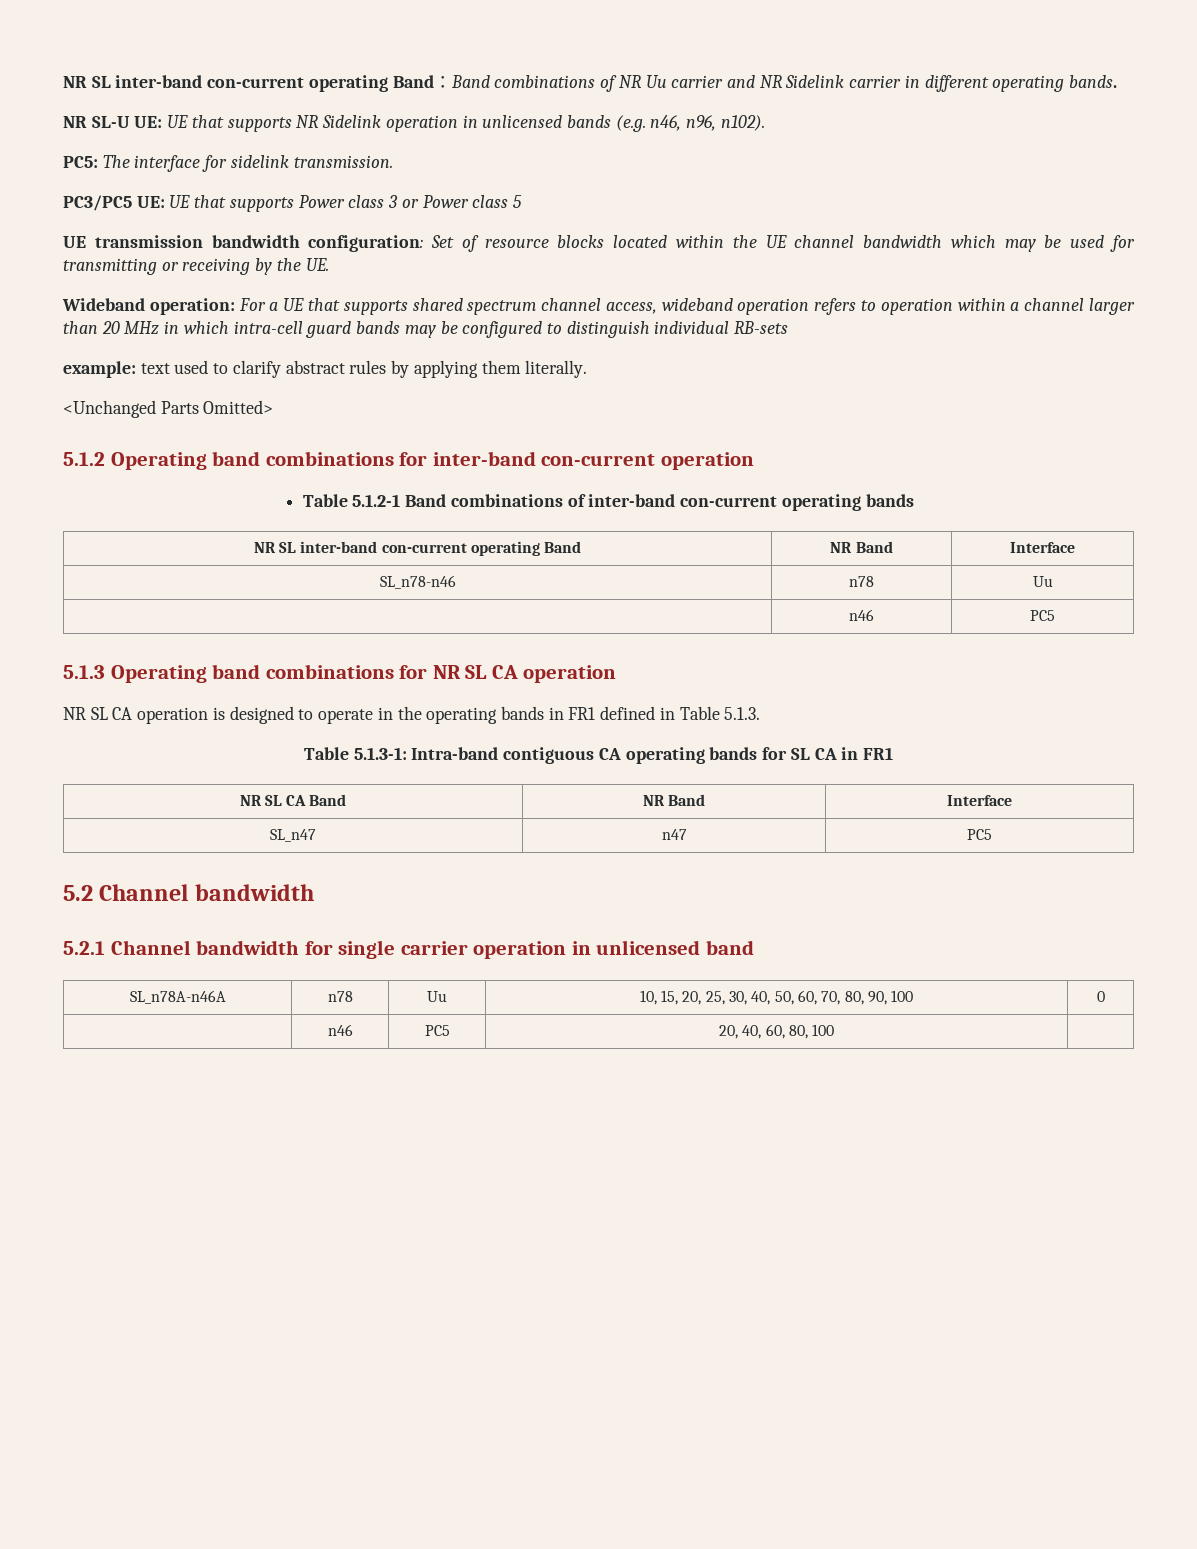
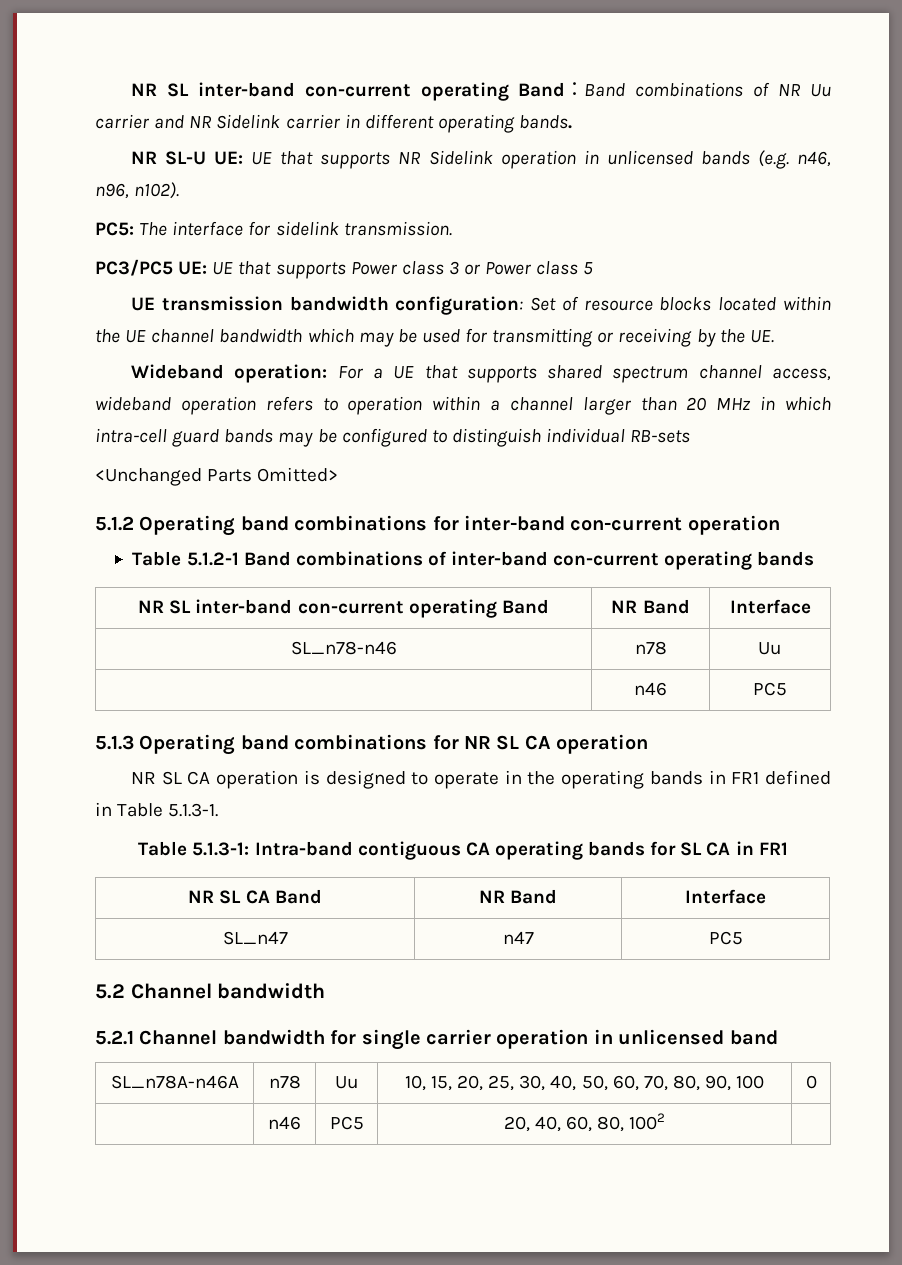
[63,360,588,378] // example: text used to clarify abstract rules by applying them literally. -> (691, 436) none
[724,707,761,720] 5.1.3. -> [168,803,219,817] 5.1.3-1.
[812,1024,835,1036] 100 -> [629,1113,666,1130] 1002

